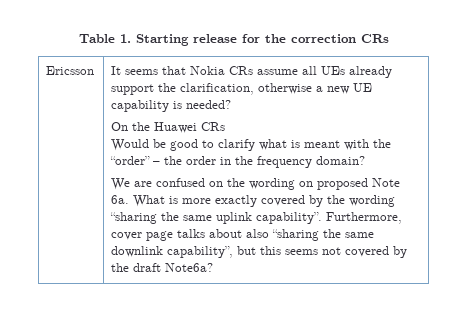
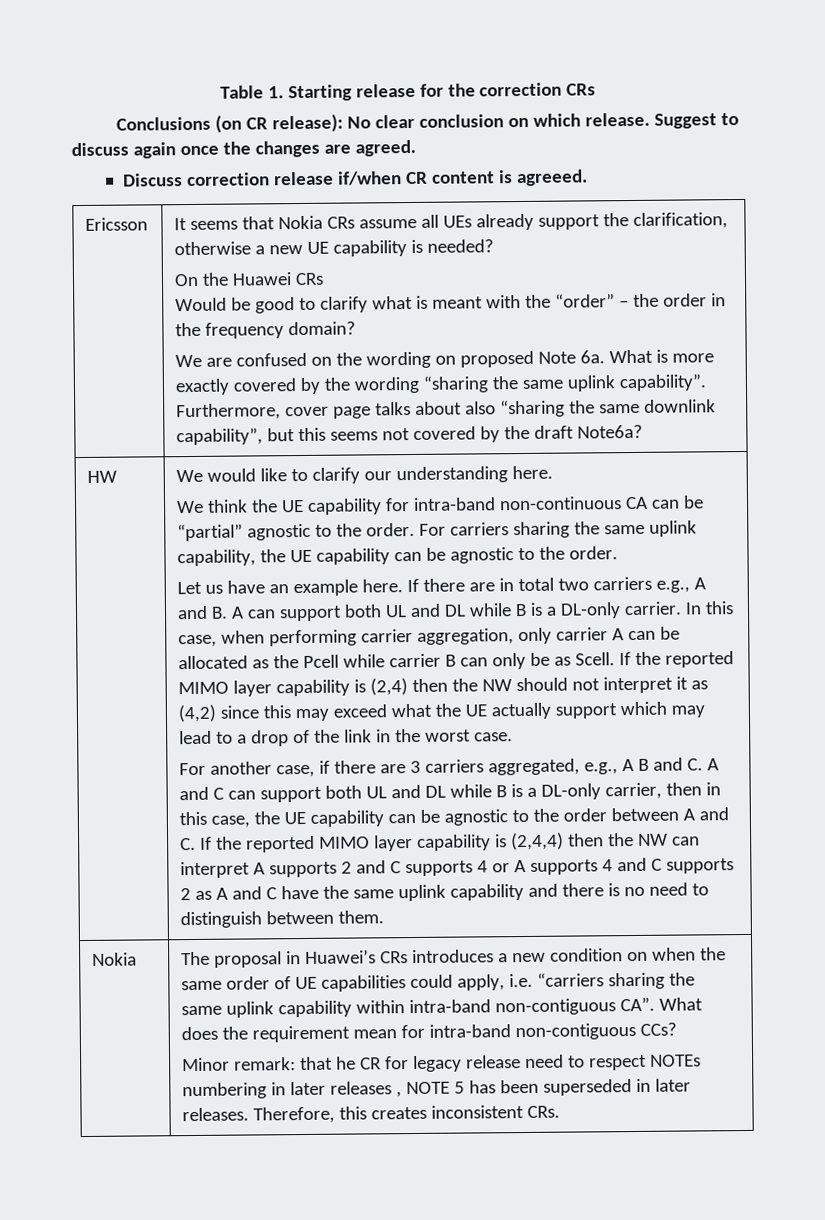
(389, 38) none -> [115,112,739,133] [71,139,416,159] [122,169,588,187] // Conclusions (on CR release): No clear conclusion on which release. Suggest to discuss again once the changes are agreed. // Discuss correction release if/when CR content is agreeed.
(214, 267) none -> [87,470,118,483] [176,465,554,484] [177,495,705,515] [177,520,698,542] [177,546,619,567] [177,576,707,597] [177,601,735,622] [178,626,681,648] [178,651,735,670] [178,676,709,697] [178,701,706,723] [179,728,514,747] [179,757,720,778] [179,782,722,803] [179,807,730,828] [180,832,701,853] [180,857,735,879] [180,882,710,902] [180,910,385,929] [92,952,138,966] [181,947,727,968] [181,972,696,992] [181,996,704,1018] [181,1022,678,1043] [182,1054,702,1073] [182,1078,692,1100] [182,1105,561,1124] // HW | We would like to clarify our understanding here. // We think the UE capability for intra-band non-continuous CA can be “partial” agnostic to the order. For carriers sharing the same uplink capability, the UE capability can be agnostic to the order. // Let us have an example here. If there are in total two carriers e.g., A and B. A can support both UL and DL while B is a DL-only carrier. In this case, when performing carrier aggregation, only carrier A can be allocated as the Pcell while carrier B can only be as Scell. If the reported MIMO layer capability is (2,4) then the NW should not interpret it as (4,2) since this may exceed what the UE actually support which may lead to a drop of the link in the worst case. // For another case, if there are 3 carriers aggregated, e.g., A B and C. A and C can support both UL and DL while B is a DL-only carrier, then in this case, the UE capability can be agnostic to the order between A and C. If the reported MIMO layer capability is (2,4,4) then the NW can interpret A supports 2 and C supports 4 or A supports 4 and C supports 2 as A and C have the same uplink capability and there is no need to distinguish between them. // Nokia | The proposal in Huawei’s CRs introduces a new condition on when the same order of UE capabilities could apply, i.e. “carriers sharing the same uplink capability within intra-band non-contiguous CA”. What does the requirement mean for intra-band non-contiguous CCs? // Minor remark: that he CR for legacy release need to respect NOTEs numbering in later releases , NOTE 5 has been superseded in later releases. Therefore, this creates inconsistent CRs.

